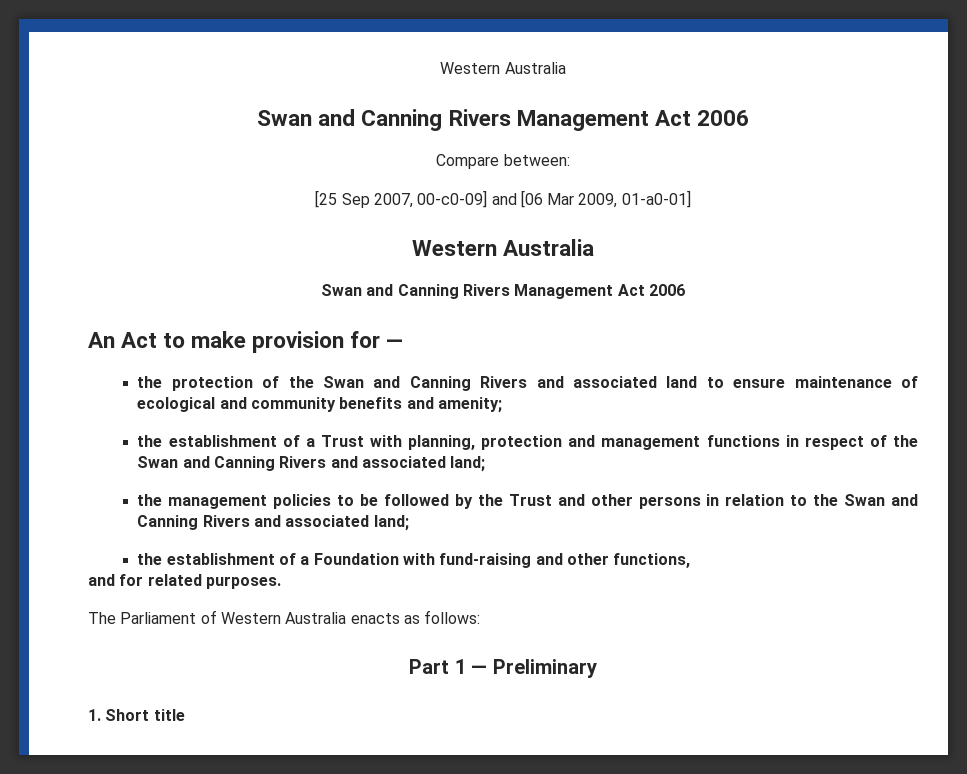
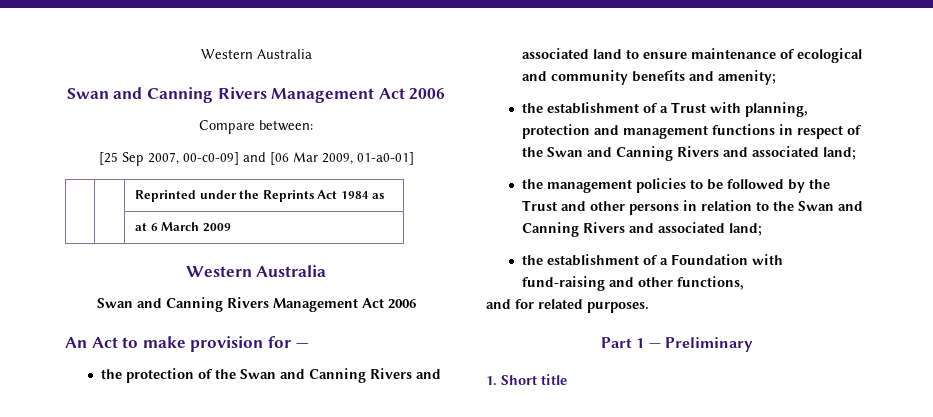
(691, 199) none -> [135,190,385,202] [135,222,231,232] // | | Reprinted under the Reprints Act 1984 as // | | at 6 March 2009
[88,610,481,624] // The Parliament of Western Australia enacts as follows: -> (649, 307) none

